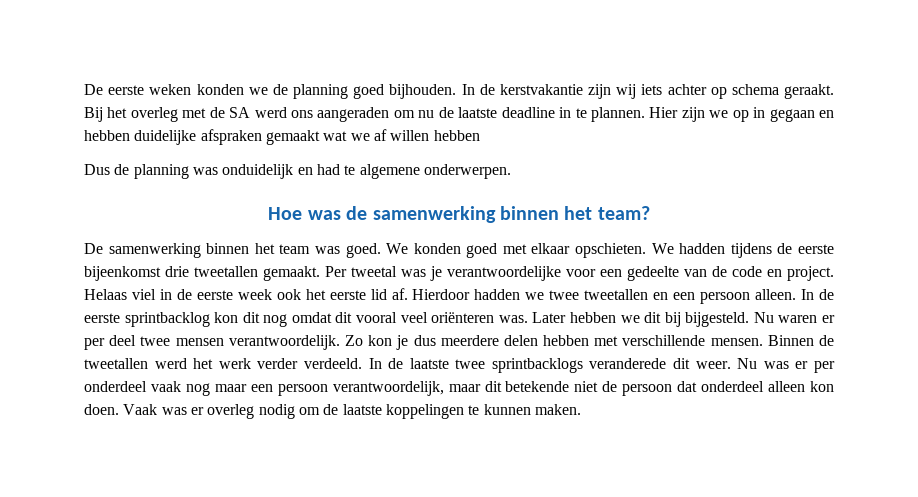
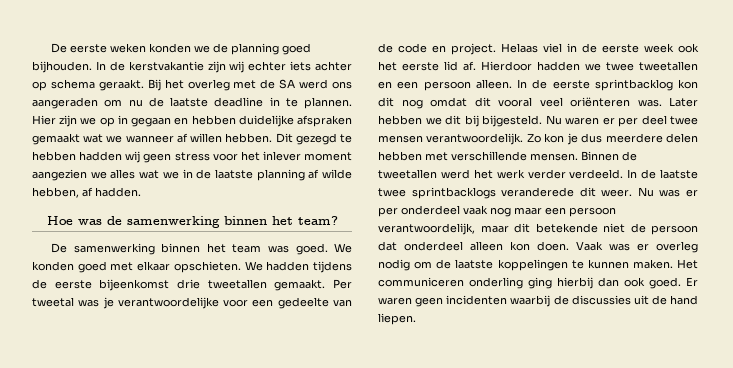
(637, 91) none -> [248,61,287,71] echter
(370, 137) none -> [125,135,174,143] wanneer
[433,130,480,141] [84,164,511,179] hebben // Dus de planning was onduidelijk en had te algemene onderwerpen. -> [225,133,353,145] [32,151,352,163] [32,169,352,181] [32,187,141,198] hebben. Dit gezegd te hebben hadden wij geen stress voor het inlever moment aangezien we alles wat we in de laatste planning af wilde hebben, af hadden.
(581, 409) none -> [677,259,698,269] [378,277,698,289] [378,295,698,307] [378,313,416,325] Het communiceren onderling ging hierbij dan ook goed. Er waren geen incidenten waarbij de discussies uit de hand liepen.

